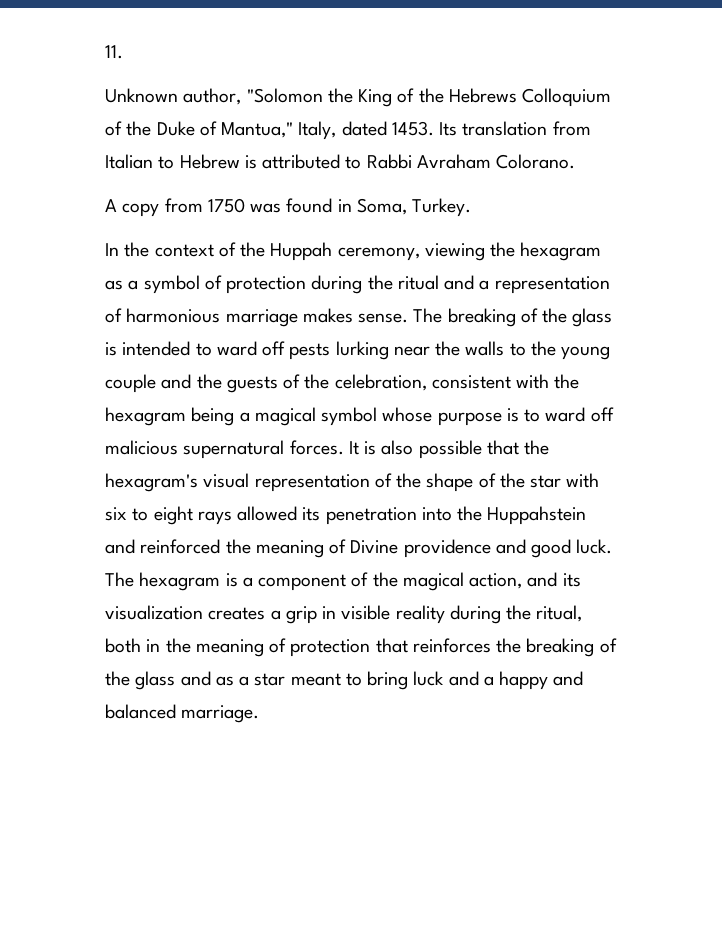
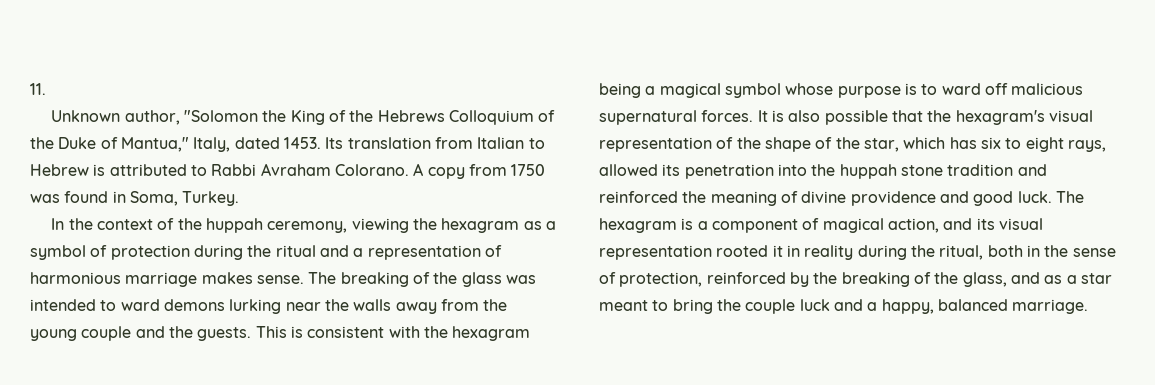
(576, 161) // -> (409, 170) none
[270,242,333,261] Huppah -> [206,218,264,233] huppah
[105,342,117,356] is -> [505,275,536,284] was
[262,341,331,360] off pests -> [163,299,225,311] demons
[509,343,526,356] to -> [395,299,479,314] away from
[226,374,427,393] guests of the celebration, -> [197,326,303,341] guests. This is
[530,473,600,488] star with -> [863,137,977,152] star, which has
[197,511,232,525] rays -> [1067,140,1106,152] rays,
[487,506,587,525] Huppahstein -> [839,164,1014,179] huppah stone tradition
[350,540,399,554] Divine -> [801,191,847,203] divine
[372,572,398,587] the -> (820, 224) none
[105,605,391,624] visualization creates a grip in visible -> [998,218,1043,230] [599,245,800,260] visual representation rooted it in
[195,638,491,657] meaning of protection that reinforces -> [1072,248,1116,257] [599,272,809,287] sense of protection, reinforced by
[135,671,176,690] glass -> [962,272,1007,287] glass,
(409, 680) none -> [716,299,796,314] the couple
[499,671,584,690] happy and -> [881,299,934,314] happy,

